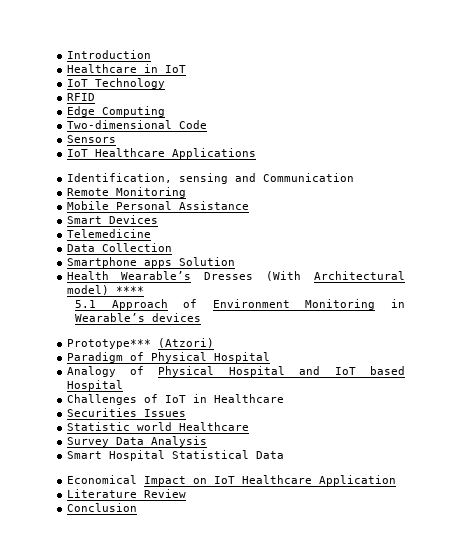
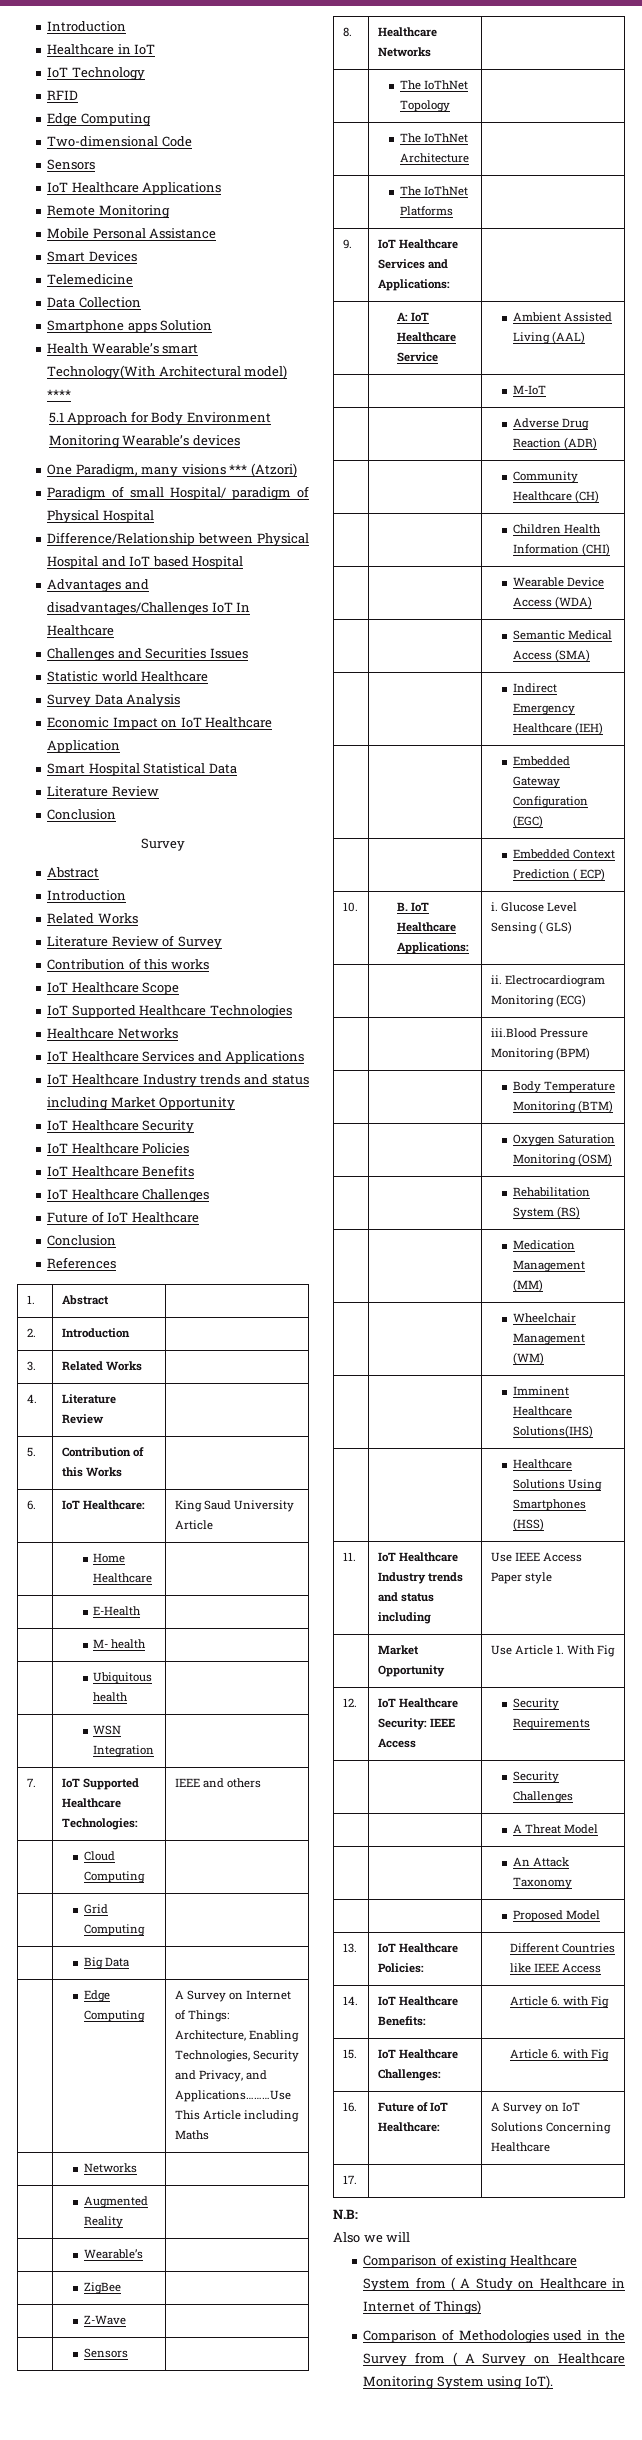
[66,173,354,184] // Identification, sensing and Communication -> (222, 188) none
[204,271,302,281] Dresses (With -> [162,344,199,354] [47,365,156,379] smart Technology(With
[183,299,198,308] of -> [130,411,184,425] for Body
[391,299,406,308] in -> (120, 441) none
[66,339,151,349] Prototype*** -> [47,464,248,477] One Paradigm, many visions ***
(144, 356) none -> [130,486,309,500] small Hospital/ paradigm of
[66,366,145,377] Analogy of -> [47,532,254,546] Difference/Relationship between
[66,394,284,405] Challenges of IoT in Healthcare // -> [47,579,149,592] [47,602,251,615] [47,625,115,636] [47,648,142,661] Advantages and disadvantages/Challenges IoT In Healthcare // Challenges and
[66,450,284,461] [66,475,137,484] Smart Hospital Statistical Data // Economical -> [47,717,110,728] Economic
(396, 480) none -> [47,763,237,776] // Smart Hospital Statistical Data
(137, 507) none -> [141,838,185,851] [47,867,100,878] [47,890,127,901] [47,913,138,924] [47,935,222,949] [47,958,209,970] [47,982,180,995] [47,1005,292,1018] [47,1028,178,1039] [47,1051,305,1064] [47,1074,309,1087] [47,1097,236,1110] [47,1120,195,1133] [47,1143,190,1154] [47,1165,195,1177] [47,1189,210,1202] [47,1211,199,1223] [47,1235,117,1246] [47,1257,117,1269] [26,1295,35,1304] [61,1295,109,1305] [26,1328,36,1337] [61,1328,130,1338] [26,1361,36,1371] [61,1361,142,1371] [26,1394,37,1403] [61,1394,116,1404] [61,1414,104,1424] [26,1447,36,1457] [61,1447,144,1457] [61,1467,122,1477] [26,1500,36,1510] [61,1500,145,1510] [174,1500,294,1512] [174,1520,213,1530] [93,1553,126,1563] [93,1573,153,1583] [93,1606,142,1616] [93,1639,147,1649] [93,1672,153,1684] [93,1692,129,1702] [93,1725,122,1735] [93,1745,155,1757] [26,1778,36,1787] [61,1778,139,1790] [61,1798,121,1808] [61,1818,138,1830] [174,1778,261,1788] [83,1851,115,1861] [83,1871,145,1883] [83,1904,108,1914] [83,1924,145,1936] [83,1957,129,1969] [83,1990,110,2002] [83,2010,145,2022] [174,1990,291,2002] [174,2010,229,2022] [174,2030,299,2042] [174,2050,299,2062] [174,2070,267,2082] [174,2090,291,2102] [174,2110,299,2122] [174,2130,209,2140] [83,2163,137,2173] [83,2196,148,2208] [83,2216,123,2228] [83,2249,143,2259] [83,2282,121,2294] [83,2315,126,2325] [83,2348,128,2358] [342,27,352,37] [377,27,437,37] [377,47,431,57] [399,80,468,90] [399,100,450,112] [399,133,468,143] [399,153,469,163] [399,186,468,196] [399,206,453,216] [342,239,352,249] [377,239,458,249] [377,259,448,269] [377,279,450,291] [396,312,429,322] [396,332,456,342] [396,352,438,362] [512,312,612,322] [512,331,585,344] [512,385,546,395] [512,418,589,430] [512,437,597,450] [512,471,578,483] [512,490,599,503] [512,524,601,534] [512,543,610,556] [512,577,604,587] [512,596,592,609] [512,630,612,640] [512,649,590,662] [512,683,557,693] [512,703,575,715] [512,722,603,735] [512,756,570,766] [512,776,560,788] [512,796,588,808] [512,815,543,828] [512,849,615,859] [512,868,605,881] [342,902,358,912] [396,902,429,912] [396,922,456,932] [396,942,469,954] [490,902,577,912] [490,921,572,934] [490,975,605,987] [490,994,586,1007] [490,1028,588,1038] [490,1047,590,1060] [512,1081,615,1093] [512,1100,613,1113] [512,1134,615,1146] [512,1153,612,1166] [512,1187,590,1197] [512,1206,580,1219] [512,1240,575,1250] [512,1260,585,1272] [512,1279,543,1292] [512,1313,576,1323] [512,1333,585,1345] [512,1352,544,1365] [512,1386,569,1396] [512,1406,572,1416] [512,1425,593,1438] [512,1459,572,1469] [512,1479,602,1491] [512,1499,586,1511] [512,1518,544,1531] [342,1552,356,1561] [377,1552,458,1562] [377,1572,463,1584] [377,1592,434,1602] [377,1612,431,1624] [490,1552,582,1562] [490,1572,552,1584] [377,1645,419,1655] [377,1665,445,1677] [490,1645,615,1657] [342,1698,357,1707] [377,1698,458,1708] [377,1718,455,1730] [377,1738,416,1748] [512,1698,559,1710] [512,1718,590,1730] [512,1771,559,1783] [512,1791,573,1803] [512,1824,598,1834] [512,1857,569,1867] [512,1877,572,1889] [512,1910,600,1922] [342,1943,357,1953] [377,1943,458,1953] [377,1963,424,1973] [509,1943,615,1953] [509,1963,601,1973] [342,1996,358,2005] [377,1996,458,2006] [377,2016,426,2026] [509,1996,609,2008] [342,2049,357,2059] [377,2049,458,2059] [377,2069,441,2081] [509,2049,609,2061] [342,2102,357,2112] [377,2102,448,2112] [377,2122,440,2132] [490,2102,580,2114] [490,2122,611,2134] [490,2142,550,2152] [342,2175,357,2184] [333,2209,358,2219] [333,2232,411,2243] [363,2254,577,2268] [363,2277,625,2291] [363,2300,482,2314] [363,2329,625,2343] [363,2352,625,2366] [363,2375,553,2389] // Survey // Abstract // Introduction // Related Works // Literature Review of Survey // Contribution of this works // IoT Healthcare Scope // IoT Supported Healthcare Technologies // Healthcare Networks // IoT Healthcare Services and Applications // IoT Healthcare Industry trends and status including Market Opportunity // IoT Healthcare Security // IoT Healthcare Policies // IoT Healthcare Benefits // IoT Healthcare Challenges // Future of IoT Healthcare // Conclusion // References // 1. | Abstract | // 2. | Introduction | // 3. | Related Works | // 4. | Literature Review | // 5. | Contribution of this Works | // 6. | IoT Healthcare: | King Saud University Article // | Home Healthcare | // | E-Health | // | M- health | // | Ubiquitous health | // | WSN Integration | // 7. | IoT Supported Healthcare Technologies: | IEEE and others // | Cloud Computing | // | Grid Computing | // | Big Data | // | Edge Computing | A Survey on Internet of Things: Architecture, Enabling Technologies, Security and Privacy, and Applications………Use This Article including Maths // | Networks | // | Augmented Reality | // | Wearable’s | // | ZigBee | // | Z-Wave | // | Sensors | // 8. | Healthcare Networks | // | The IoThNet Topology | // | The IoThNet Architecture | // | The IoThNet Platforms | // 9. | IoT Healthcare Services and Applications: | // | A: IoT Healthcare Service | Ambient Assisted Living (AAL) // | | M-IoT // | | Adverse Drug Reaction (ADR) // | | Community Healthcare (CH) // | | Children Health Information (CHI) // | | Wearable Device Access (WDA) // | | Semantic Medical Access (SMA) // | | Indirect Emergency Healthcare (IEH) // | | Embedded Gateway Configuration (EGC) // | | Embedded Context Prediction ( ECP) // 10. | B. IoT Healthcare Applications: | i. Glucose Level Sensing ( GLS) // | | ii. Electrocardiogram Monitoring (ECG) // | | iii.Blood Pressure Monitoring (BPM) // | | Body Temperature Monitoring (BTM) // | | Oxygen Saturation Monitoring (OSM) // | | Rehabilitation System (RS) // | | Medication Management (MM) // | | Wheelchair Management (WM) // | | Imminent Healthcare Solutions(IHS) // | | Healthcare Solutions Using Smartphones (HSS) // 11. | IoT Healthcare Industry trends and status including | Use IEEE Access Paper style // | Market Opportunity | Use Article 1. With Fig // 12. | IoT Healthcare Security: IEEE Access | Security Requirements // | | Security Challenges // | | A Threat Model // | | An Attack Taxonomy // | | Proposed Model // 13. | IoT Healthcare Policies: | Different Countries like IEEE Access // 14. | IoT Healthcare Benefits: | Article 6. with Fig // 15. | IoT Healthcare Challenges: | Article 6. with Fig // 16. | Future of IoT Healthcare: | A Survey on IoT Solutions Concerning Healthcare // 17. | | // N.B: // Also we will // Comparison of existing Healthcare System from ( A Study on Healthcare in Internet of Things) // Comparison of Methodologies used in the Survey from ( A Survey on Healthcare Monitoring System using IoT).

